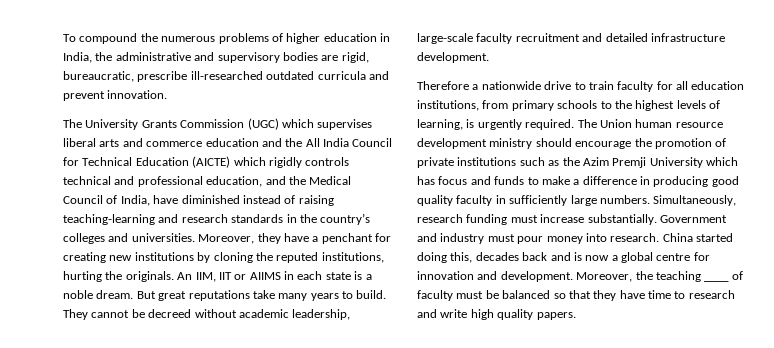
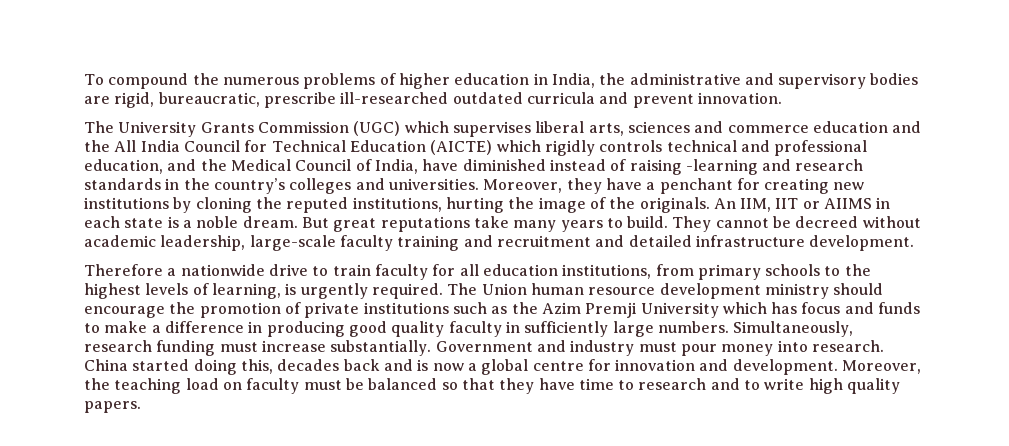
[99,139,120,147] arts -> [588,121,690,136] arts, sciences
[63,214,155,225] teaching-learning -> [685,159,758,175] -learning
(123, 275) none -> [538,197,636,213] image of the
(513, 38) none -> [397,235,493,251] training and
[704,280,730,282] [731,271,743,280] ____ of -> [185,378,242,390] load on
(437, 313) none -> [744,380,761,390] to

